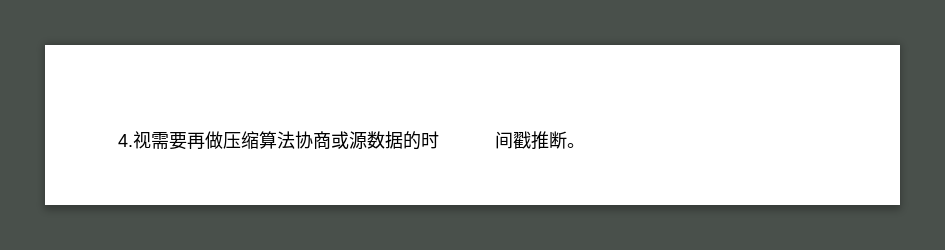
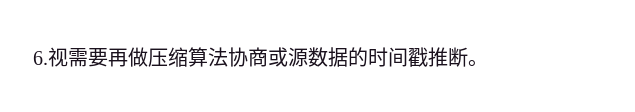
[118,134,133,147] 4. -> [33,51,48,65] 6.

